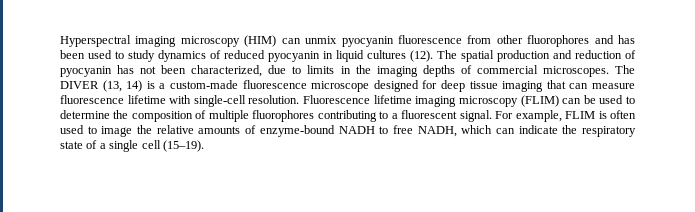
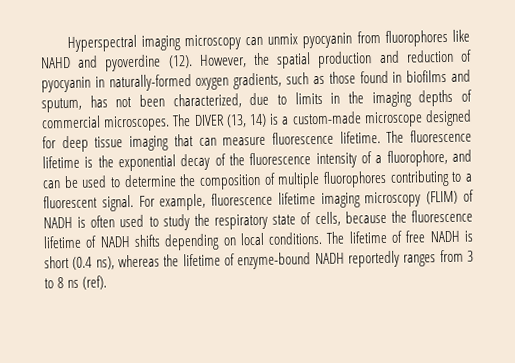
[244,35,277,47] (HIM) -> (241, 42) none
[397,35,635,47] [60,50,457,62] fluorescence from other fluorophores and has been used to study dynamics of reduced pyocyanin in liquid cultures (12). The -> [356,29,470,47] [41,52,270,72] from fluorophores like NAHD and pyoverdine (12). However, the
(112, 71) none -> [94,69,471,92] [41,97,82,113] in naturally-formed oxygen gradients, such as those found in biofilms and sputum,
[242,80,307,89] fluorescence -> (362, 118) none
[127,95,559,107] lifetime with single-cell resolution. Fluorescence lifetime imaging microscopy (FLIM) -> [339,129,472,144] [42,149,472,172] lifetime. The fluorescence lifetime is the exponential decay of the fluorescence intensity of a fluorophore, and
[565,110,636,119] [60,125,636,137] [60,140,204,152] FLIM is often used to image the relative amounts of enzyme-bound NADH to free NADH, which can indicate the respiratory state of a single cell (15–19). -> [211,189,474,209] [43,209,473,231] [43,230,474,251] [44,249,474,270] [44,275,108,290] fluorescence lifetime imaging microscopy (FLIM) of NADH is often used to study the respiratory state of cells, because the fluorescence lifetime of NADH shifts depending on local conditions. The lifetime of free NADH is short (0.4 ns), whereas the lifetime of enzyme-bound NADH reportedly ranges from 3 to 8 ns (ref).

